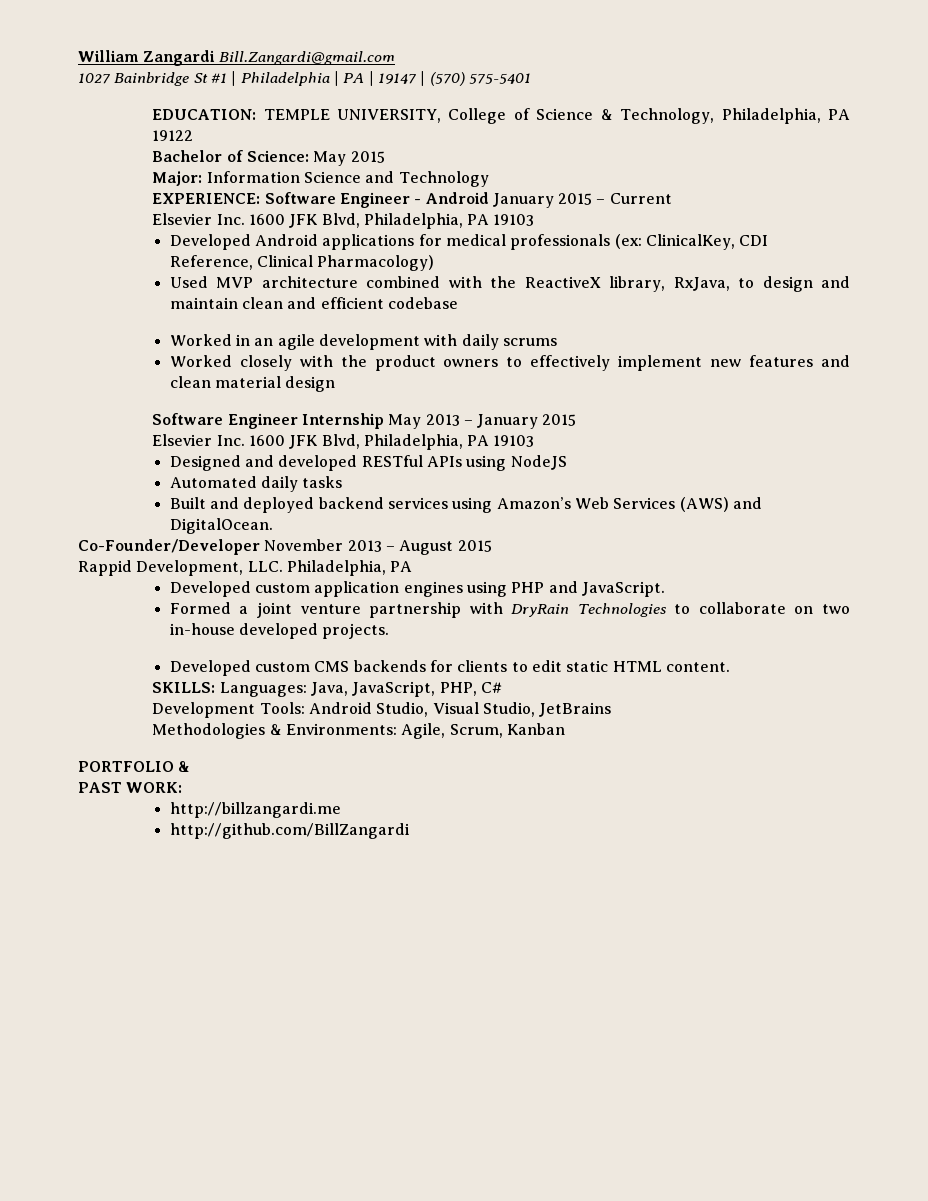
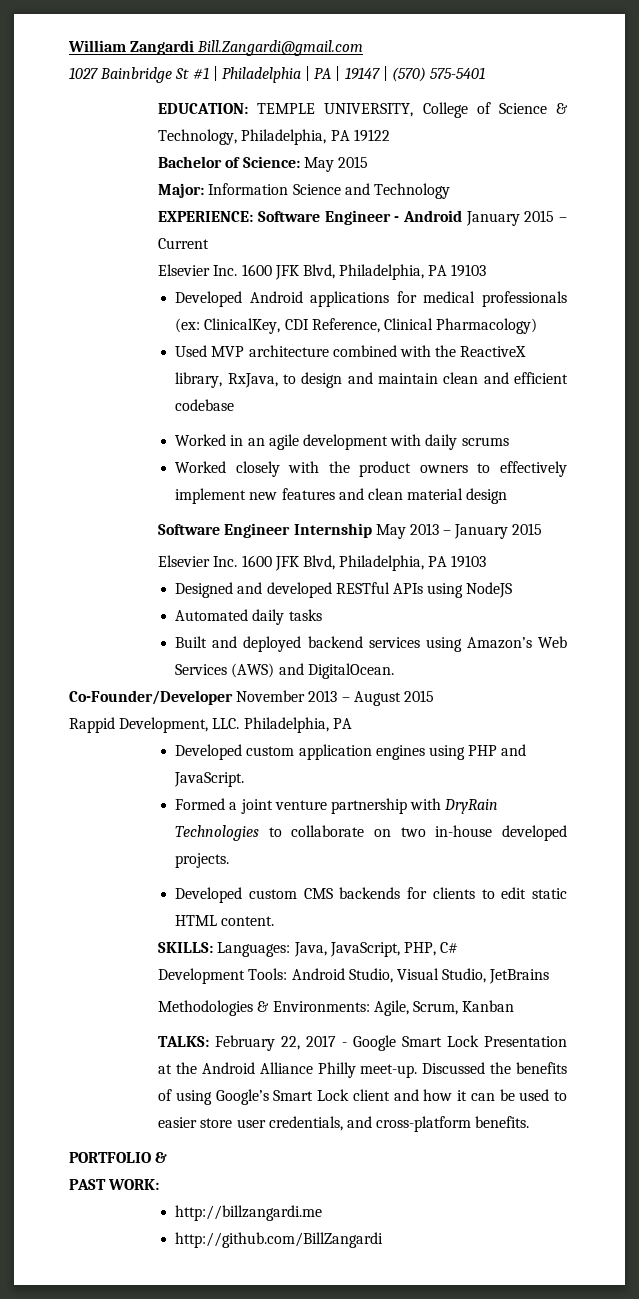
(565, 729) none -> [158,1035,567,1051] [158,1062,567,1078] [158,1089,567,1105] [158,1116,530,1132] // TALKS: February 22, 2017 - Google Smart Lock Presentation at the Android Alliance Philly meet-up. Discussed the benefits of using Google’s Smart Lock client and how it can be used to easier store user credentials, and cross-platform benefits.

